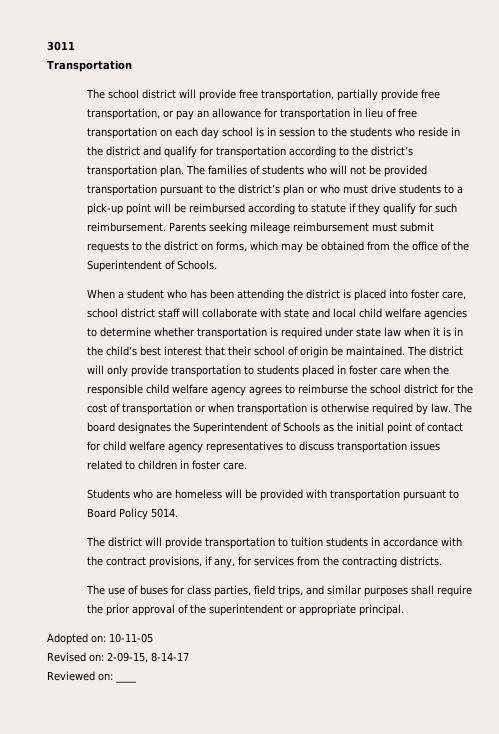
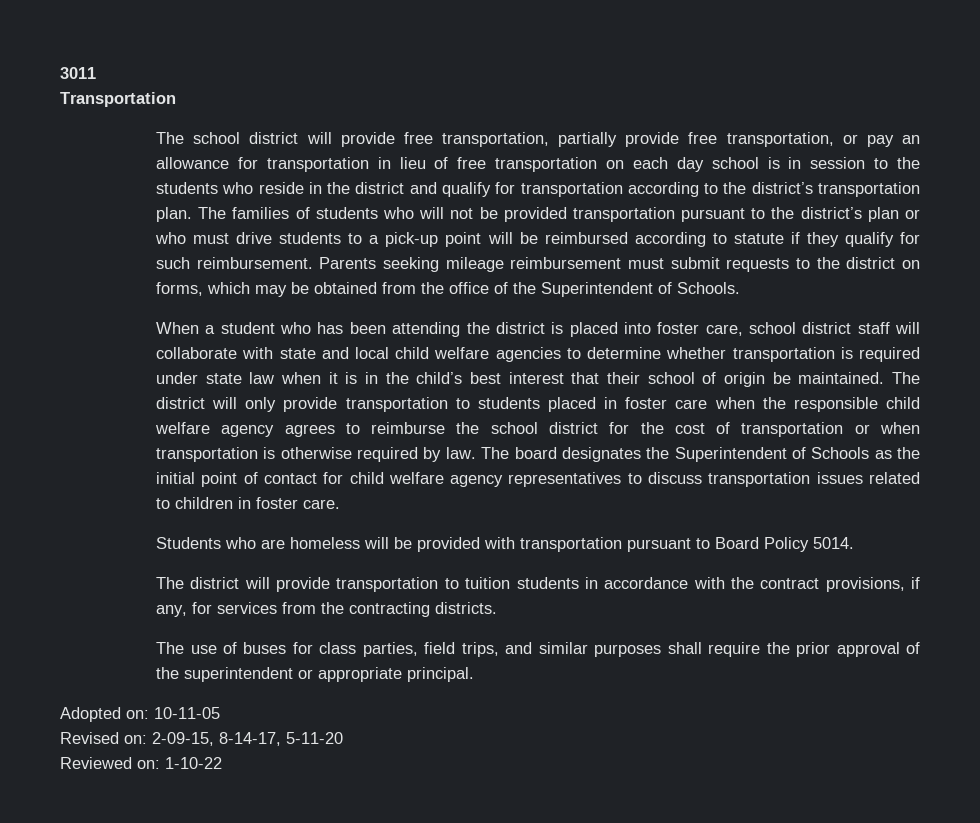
[151,652,189,662] 8-14-17 -> [219,732,343,746] 8-14-17, 5-11-20
[115,680,137,683] ____ -> [165,757,222,769] 1-10-22

